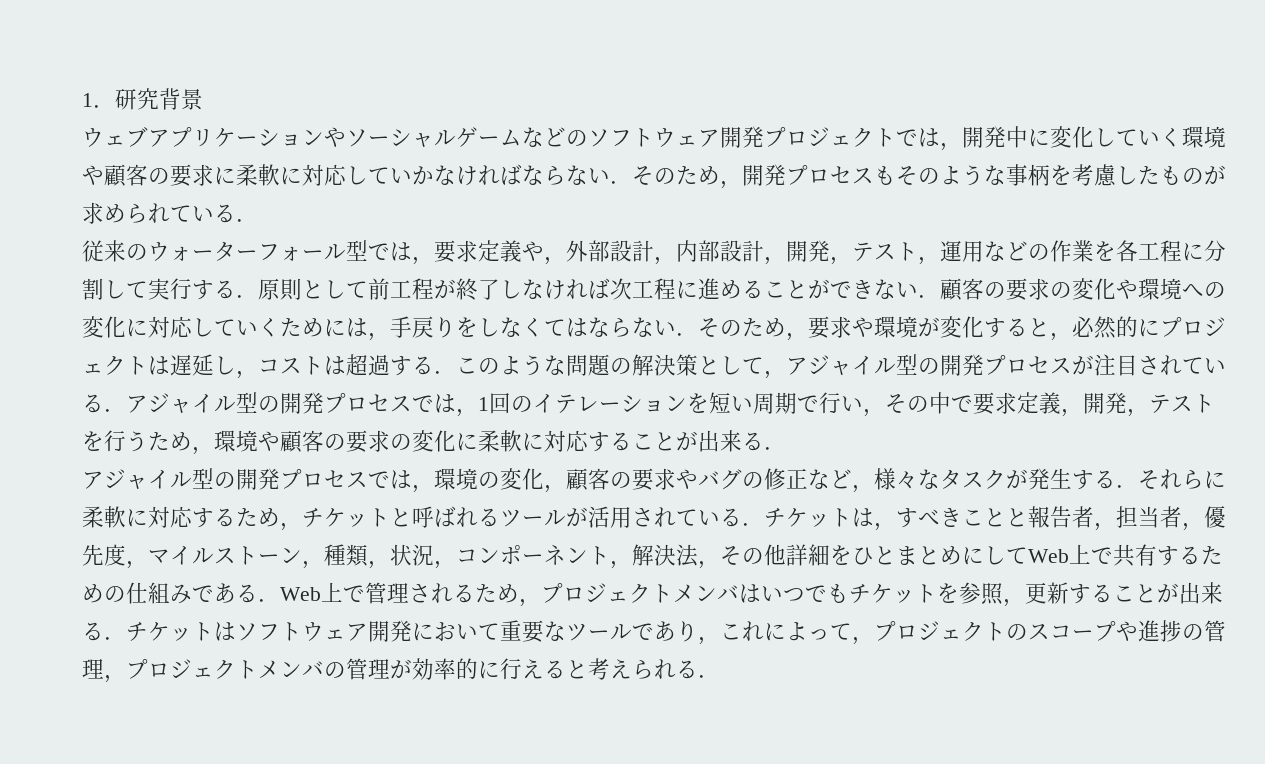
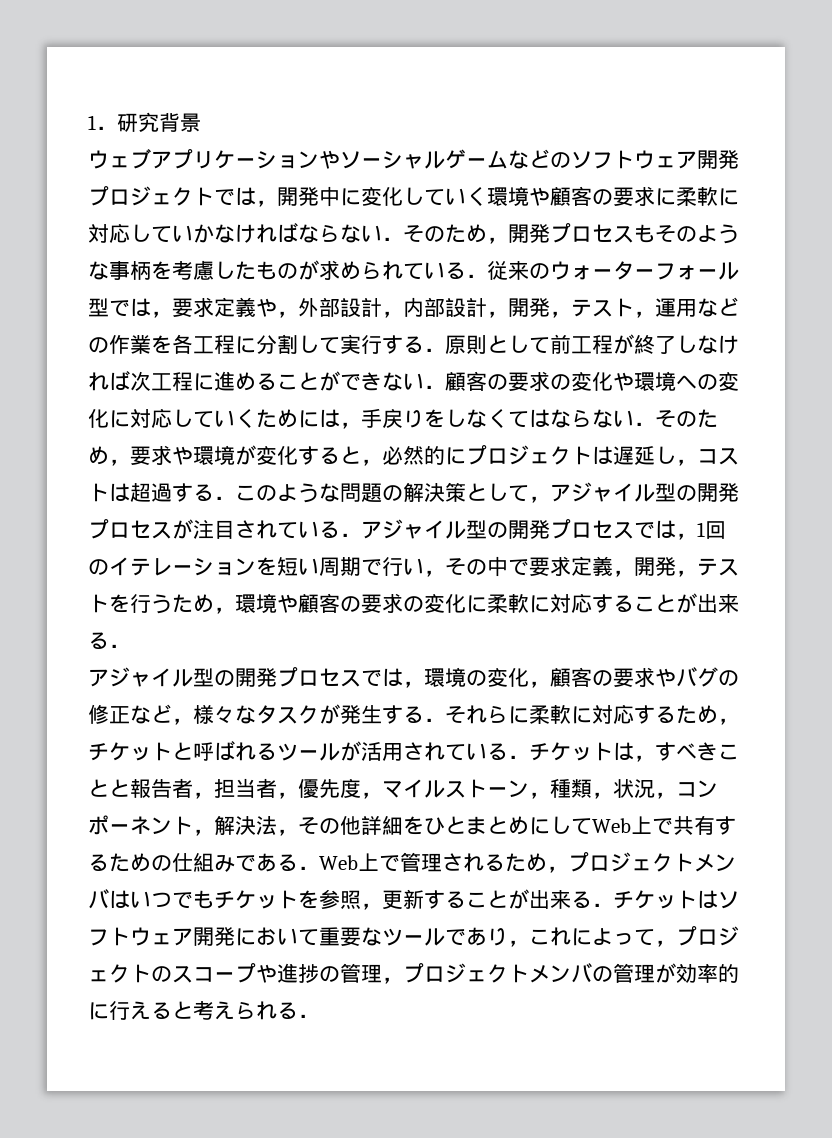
(258, 220) // -> (487, 276) none

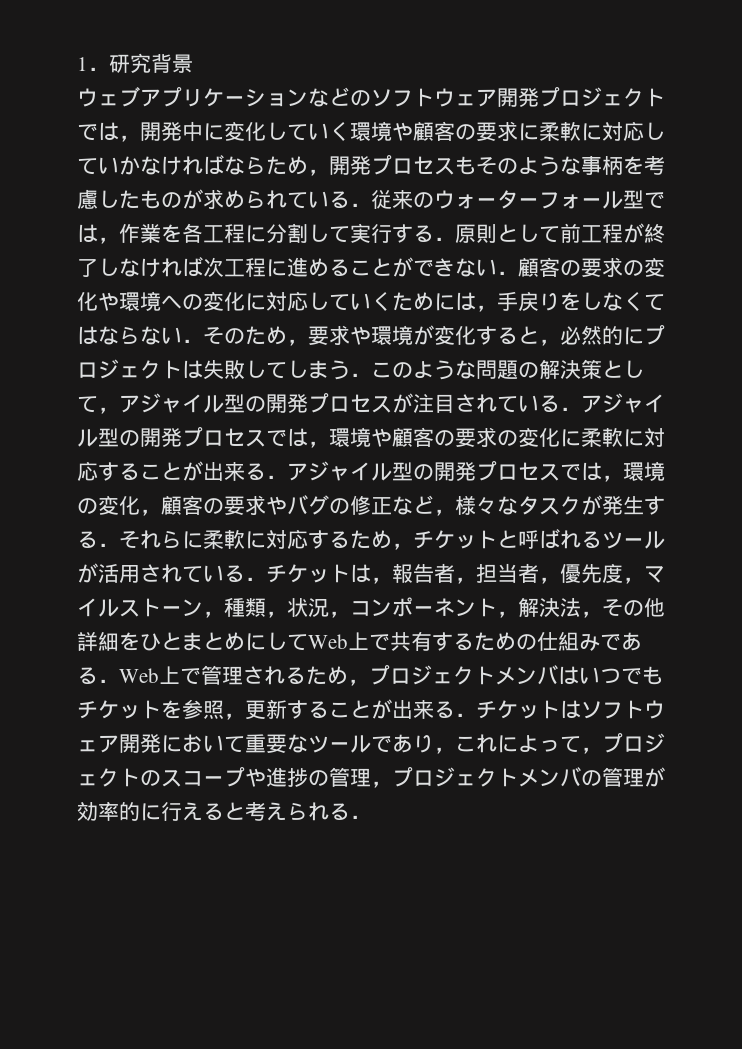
[319,149,508,169] やソーシャルゲーム -> (308, 98) none
[340,224,445,243] ない．その -> (266, 165) none
[172,297,739,318] [88,337,109,353] 要求定義や，外部設計，内部設計，開発，テスト，運用などの -> (119, 240) none
[613,446,739,466] [88,483,214,503] 遅延し，コストは超過する -> [203,360,350,380] 失敗してしまう
[697,521,726,539] [88,556,739,577] [88,594,235,614] 1回のイテレーションを短い周期で行い，その中で要求定義，開発，テストを行うため， -> (329, 444) none
(130, 646) // -> (287, 477) none
[655,742,739,761] [88,779,130,797] すべきことと -> (392, 580) none

